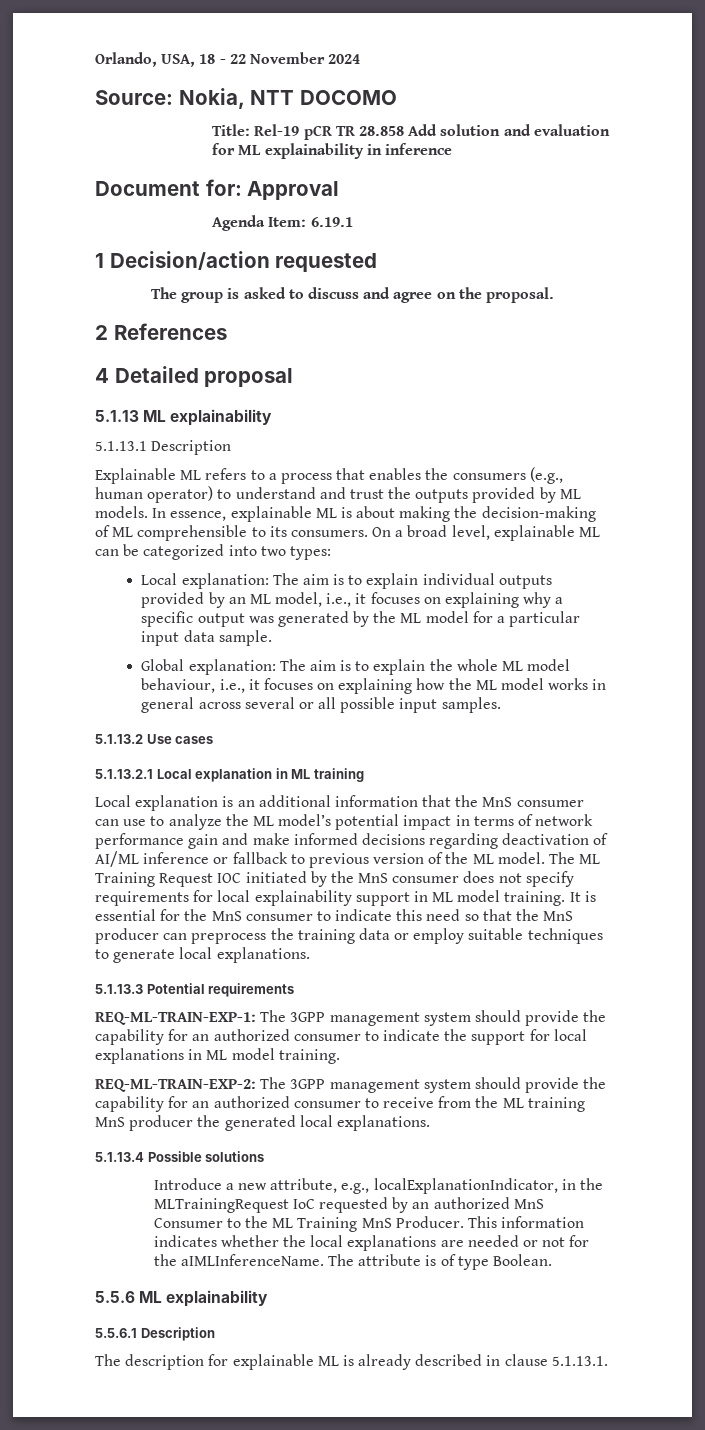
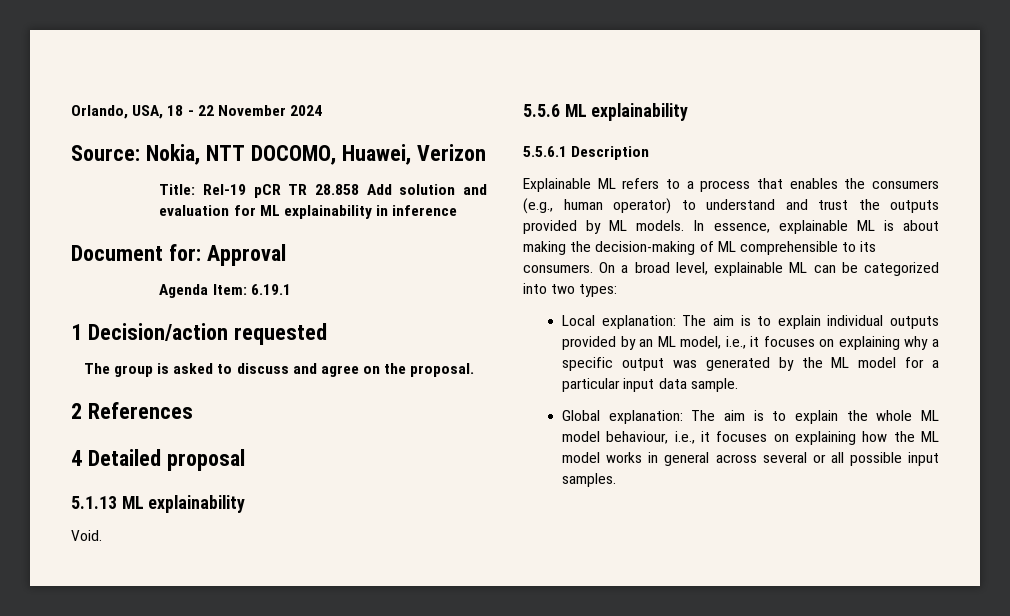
[299,90,397,105] DOCOMO -> [250,144,486,165] DOCOMO, Huawei, Verizon
[95,441,147,451] 5.1.13.1 -> [71,530,102,541] [523,103,689,121] [523,146,567,157] Void. // 5.5.6 ML explainability // 5.5.6.1
[95,734,214,744] [95,768,364,782] [95,795,584,811] [95,814,594,830] [95,833,609,849] [95,851,601,868] [95,871,574,887] [95,890,596,906] [95,909,574,921] [95,928,603,944] [95,947,310,963] [95,983,295,997] [95,1010,607,1026] [95,1029,587,1045] [95,1048,340,1064] [95,1077,607,1093] [95,1096,585,1112] [95,1115,430,1131] [95,1151,265,1162] [153,1178,603,1194] [153,1197,544,1213] [153,1216,585,1232] [153,1235,590,1251] [153,1254,552,1270] [95,1290,269,1307] [95,1327,215,1341] [95,1354,608,1370] // 5.1.13.2 Use cases // 5.1.13.2.1 Local explanation in ML training // Local explanation is an additional information that the MnS consumer can use to analyze the ML model’s potential impact in terms of network performance gain and make informed decisions regarding deactivation of AI/ML inference or fallback to previous version of the ML model. The ML Training Request IOC initiated by the MnS consumer does not specify requirements for local explainability support in ML model training. It is essential for the MnS consumer to indicate this need so that the MnS producer can preprocess the training data or employ suitable techniques to generate local explanations. // 5.1.13.3 Potential requirements // REQ-ML-TRAIN-EXP-1: The 3GPP management system should provide the capability for an authorized consumer to indicate the support for local explanations in ML model training. // REQ-ML-TRAIN-EXP-2: The 3GPP management system should provide the capability for an authorized consumer to receive from the ML training MnS producer the generated local explanations. // 5.1.13.4 Possible solutions // Introduce a new attribute, e.g., localExplanationIndicator, in the MLTrainingRequest IoC requested by an authorized MnS Consumer to the ML Training MnS Producer. This information indicates whether the local explanations are needed or not for the aIMLInferenceName. The attribute is of type Boolean. // 5.5.6 ML explainability // 5.5.6.1 Description // The description for explainable ML is already described in clause 5.1.13.1. -> (617, 480) none

